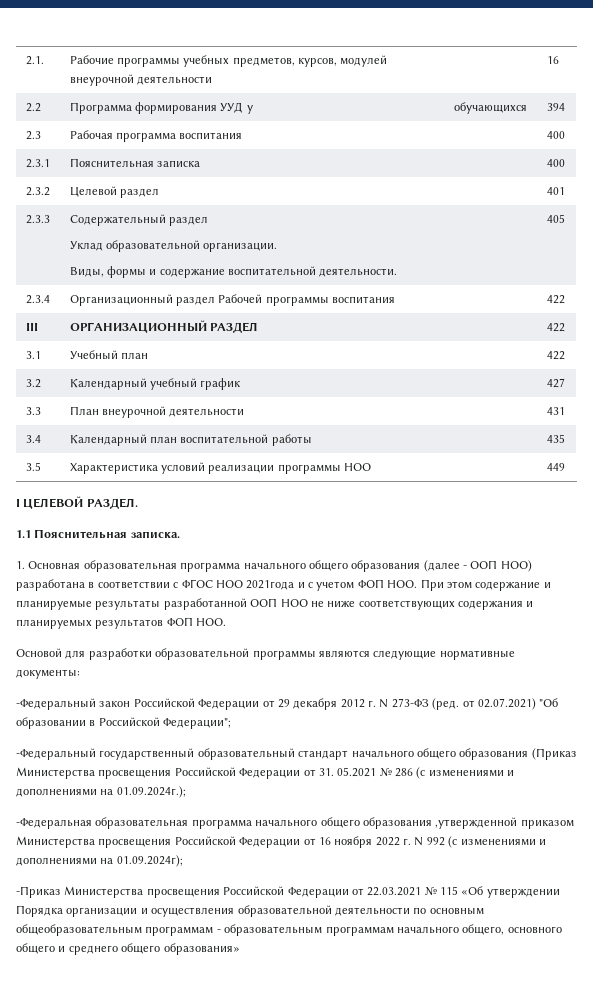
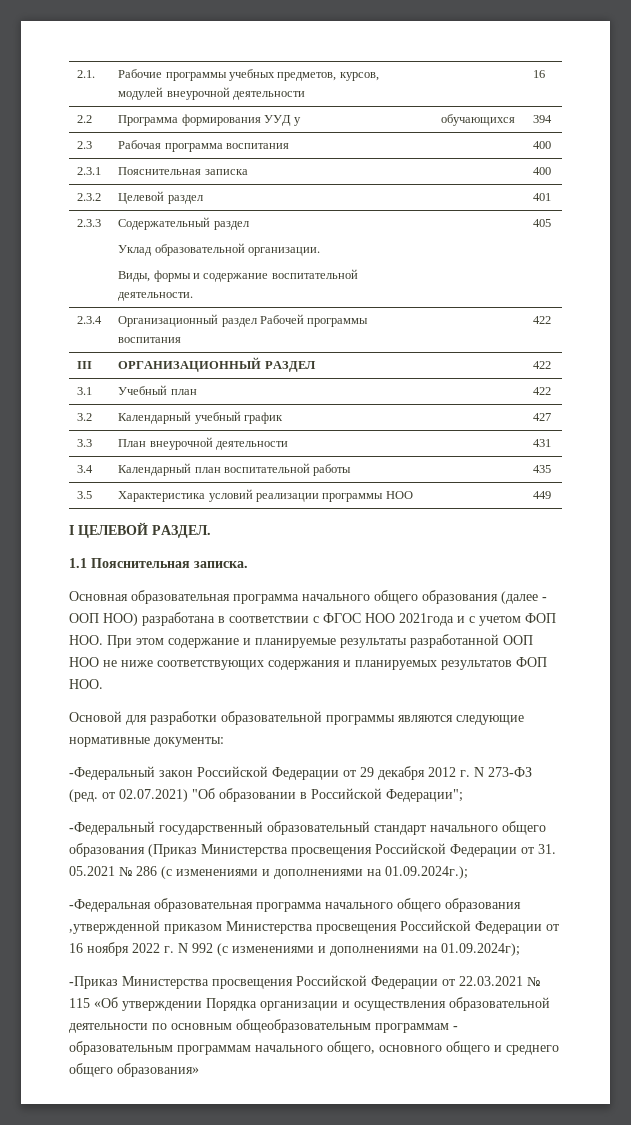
[16,561,25,569] 1. -> (248, 564) none

